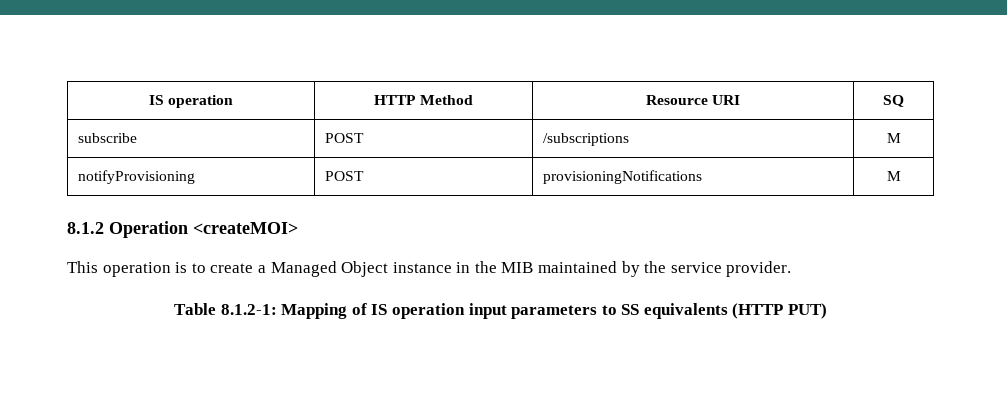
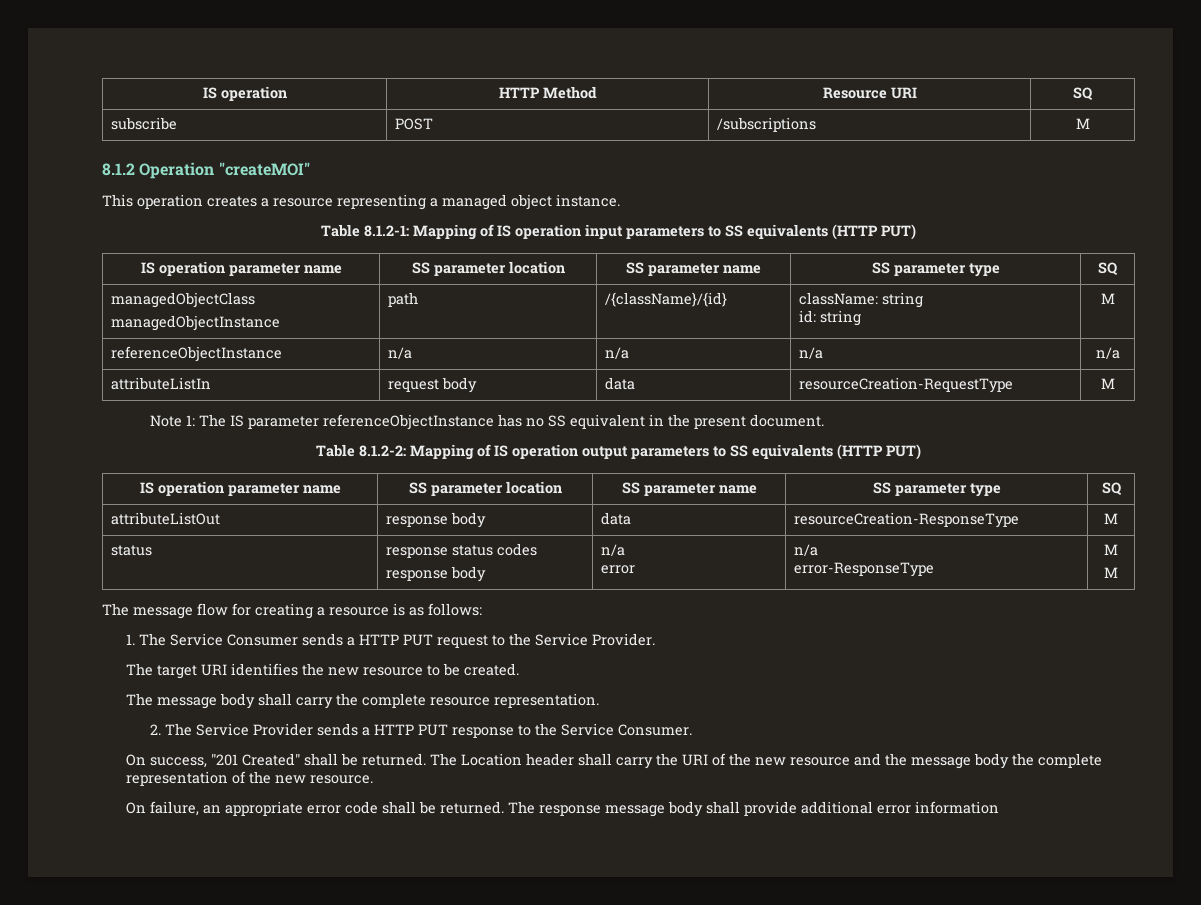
[78,170,196,184] [325,171,365,181] [543,170,703,184] [886,171,901,181] // notifyProvisioning | POST | provisioningNotifications | M -> (1090, 123) none
[193,222,298,234] <createMOI> -> [218,162,310,176] "createMOI"
[175,261,792,277] is to create a Managed Object instance in the MIB maintained by the service provider. -> [207,194,620,210] creates a resource representing a managed object instance.
(828, 311) none -> [140,261,342,276] [411,261,565,276] [626,262,761,276] [871,262,1000,277] [1098,262,1118,275] [110,292,255,308] [110,315,280,331] [387,292,418,307] [604,292,727,307] [798,292,923,308] [798,310,861,326] [1100,293,1115,304] [110,346,282,362] [387,347,412,359] [604,347,629,359] [798,347,823,359] [1095,347,1120,359] [110,377,211,390] [387,377,477,393] [604,377,635,390] [798,377,1013,393] [1100,378,1115,389] [150,414,825,430] [316,444,921,460] [139,481,341,496] [408,481,562,496] [621,482,757,496] [872,482,1001,497] [1101,482,1122,495] [110,512,220,525] [385,512,486,528] [600,512,631,525] [793,512,1019,528] [1104,513,1118,524] [110,545,152,556] [385,543,537,558] [385,566,486,582] [600,544,625,556] [600,565,635,574] [793,544,818,556] [793,562,934,577] [1104,544,1118,555] [1104,567,1118,578] [102,603,482,619] [126,633,656,648] [126,663,520,679] [126,693,600,709] [150,723,693,738] [126,753,1103,769] [126,771,374,786] [126,801,1000,817] // IS operation parameter name | SS parameter location | SS parameter name | SS parameter type | SQ // managedObjectClass // managedObjectInstance | path | /{className}/{id} | className: string // id: string | M // referenceObjectInstance | n/a | n/a | n/a | n/a // attributeListIn | request body | data | resourceCreation-RequestType | M // Note 1: The IS parameter referenceObjectInstance has no SS equivalent in the present document. // Table 8.1.2-2: Mapping of IS operation output parameters to SS equivalents (HTTP PUT) // IS operation parameter name | SS parameter location | SS parameter name | SS parameter type | SQ // attributeListOut | response body | data | resourceCreation-ResponseType | M // status | response status codes // response body | n/a // error | n/a // error-ResponseType | M // M // The message flow for creating a resource is as follows: // 1. The Service Consumer sends a HTTP PUT request to the Service Provider. // The target URI identifies the new resource to be created. // The message body shall carry the complete resource representation. // 2. The Service Provider sends a HTTP PUT response to the Service Consumer. // On success, "201 Created" shall be returned. The Location header shall carry the URI of the new resource and the message body the complete representation of the new resource. // On failure, an appropriate error code shall be returned. The response message body shall provide additional error information

